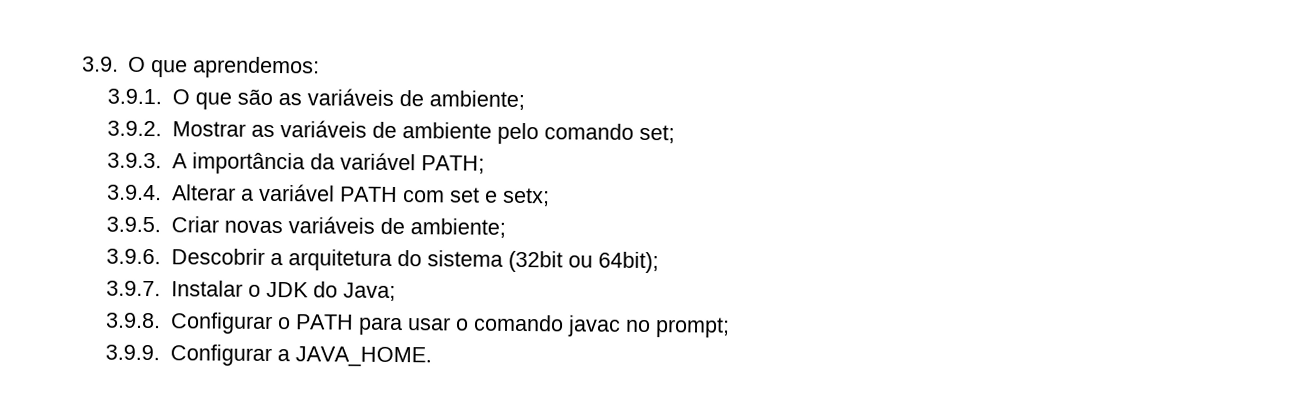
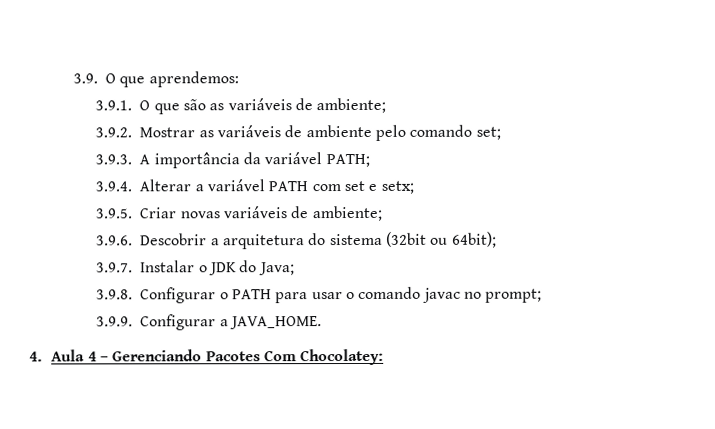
(432, 357) none -> [29,348,385,366] // 4. Aula 4 – Gerenciando Pacotes Com Chocolatey:

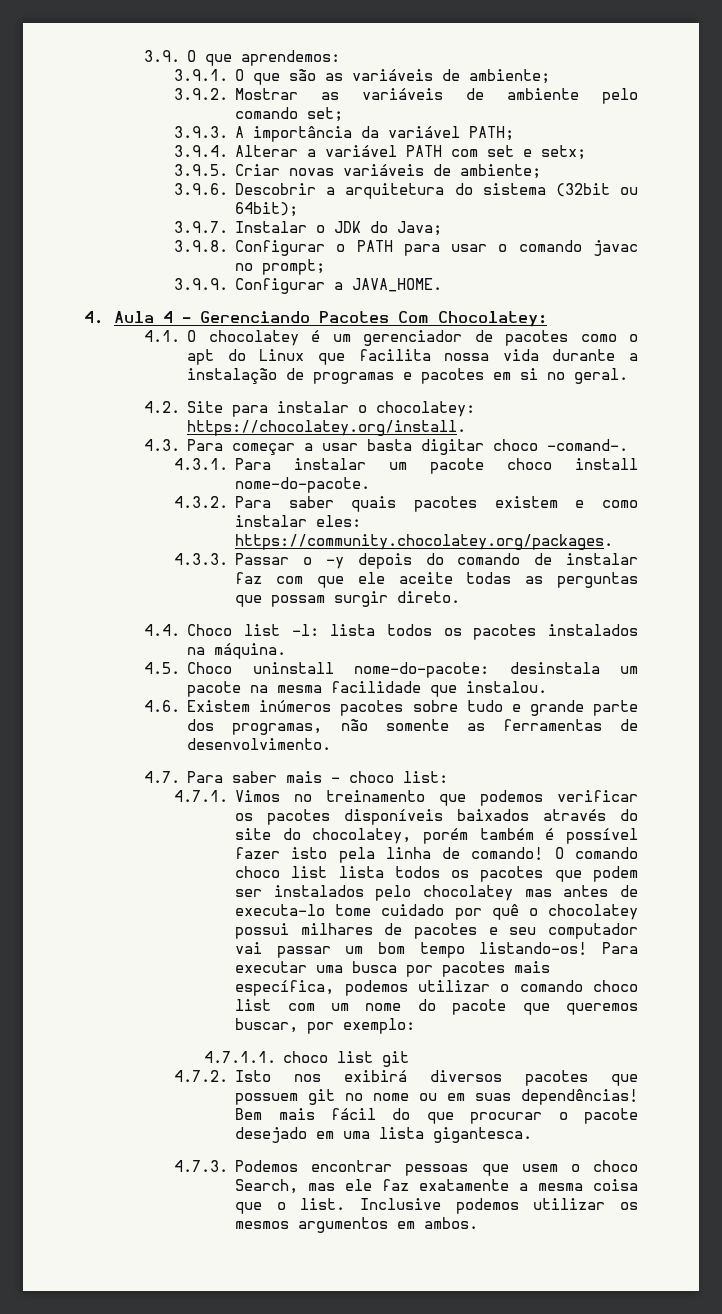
(385, 357) none -> [143,330,638,346] [187,349,638,365] [187,368,629,384] [143,401,476,417] [187,420,467,436] [143,439,629,455] [173,458,638,474] [235,477,371,493] [173,496,638,512] [235,515,362,527] [235,534,614,550] [173,553,638,569] [235,572,638,588] [235,591,461,607] [143,624,639,640] [187,643,287,659] [143,662,638,678] [187,681,548,697] [143,700,638,716] [187,719,638,735] [187,738,332,750] [143,771,449,783] [173,790,638,806] [235,809,638,825] [235,828,638,844] [235,847,638,863] [235,866,638,882] [235,885,638,901] [235,904,638,920] [235,923,638,939] [235,942,638,958] [235,961,551,977] [235,980,638,996] [235,999,638,1015] [235,1018,416,1034] [203,1051,410,1067] [173,1070,638,1086] [235,1089,638,1105] [235,1108,638,1124] [235,1127,533,1143] [173,1160,638,1176] [235,1179,638,1194] [235,1198,638,1214] [235,1217,479,1233] // 4.1. O chocolatey é um gerenciador de pacotes como o apt do Linux que facilita nossa vida durante a instalação de programas e pacotes em si no geral. // 4.2. Site para instalar o chocolatey: https://chocolatey.org/install. // 4.3. Para começar a usar basta digitar choco -comand-. // 4.3.1. Para instalar um pacote choco install nome-do-pacote. // 4.3.2. Para saber quais pacotes existem e como instalar eles: https://community.chocolatey.org/packages. // 4.3.3. Passar o -y depois do comando de instalar faz com que ele aceite todas as perguntas que possam surgir direto. // 4.4. Choco list -l: lista todos os pacotes instalados na máquina. // 4.5. Choco uninstall nome-do-pacote: desinstala um pacote na mesma facilidade que instalou. // 4.6. Existem inúmeros pacotes sobre tudo e grande parte dos programas, não somente as ferramentas de desenvolvimento. // 4.7. Para saber mais – choco list: // 4.7.1. Vimos no treinamento que podemos verificar os pacotes disponíveis baixados através do site do chocolatey, porém também é possível fazer isto pela linha de comando! O comando choco list lista todos os pacotes que podem ser instalados pelo chocolatey mas antes de executa-lo tome cuidado por quê o chocolatey possui milhares de pacotes e seu computador vai passar um bom tempo listando-os! Para executar uma busca por pacotes mais específica, podemos utilizar o comando choco list com um nome do pacote que queremos buscar, por exemplo: // 4.7.1.1. choco list git // 4.7.2. Isto nos exibirá diversos pacotes que possuem git no nome ou em suas dependências! Bem mais fácil do que procurar o pacote desejado em uma lista gigantesca. // 4.7.3. Podemos encontrar pessoas que usem o choco Search, mas ele faz exatamente a mesma coisa que o list. Inclusive podemos utilizar os mesmos argumentos em ambos.

